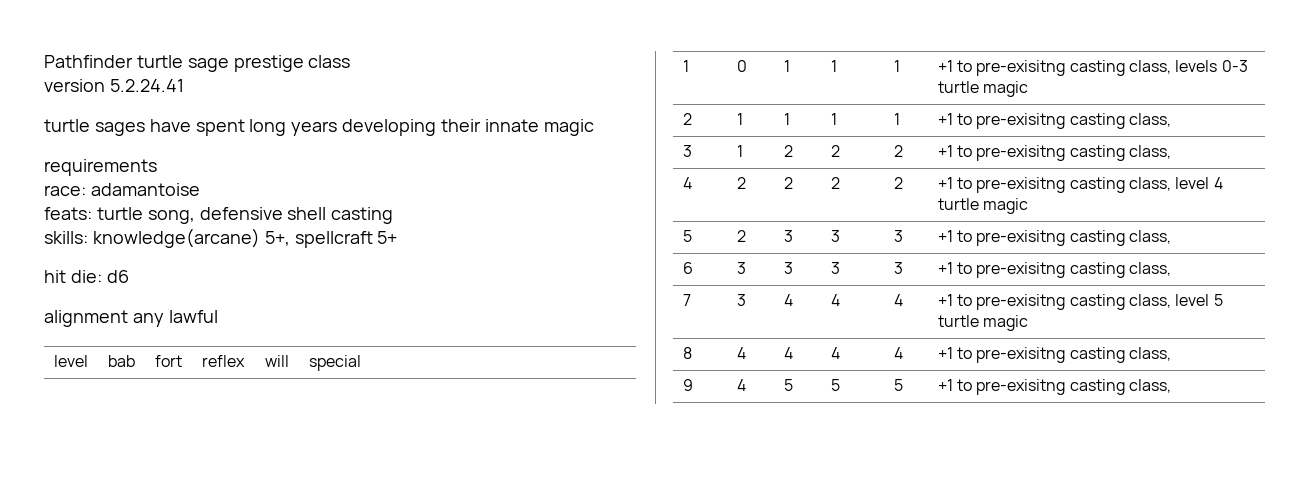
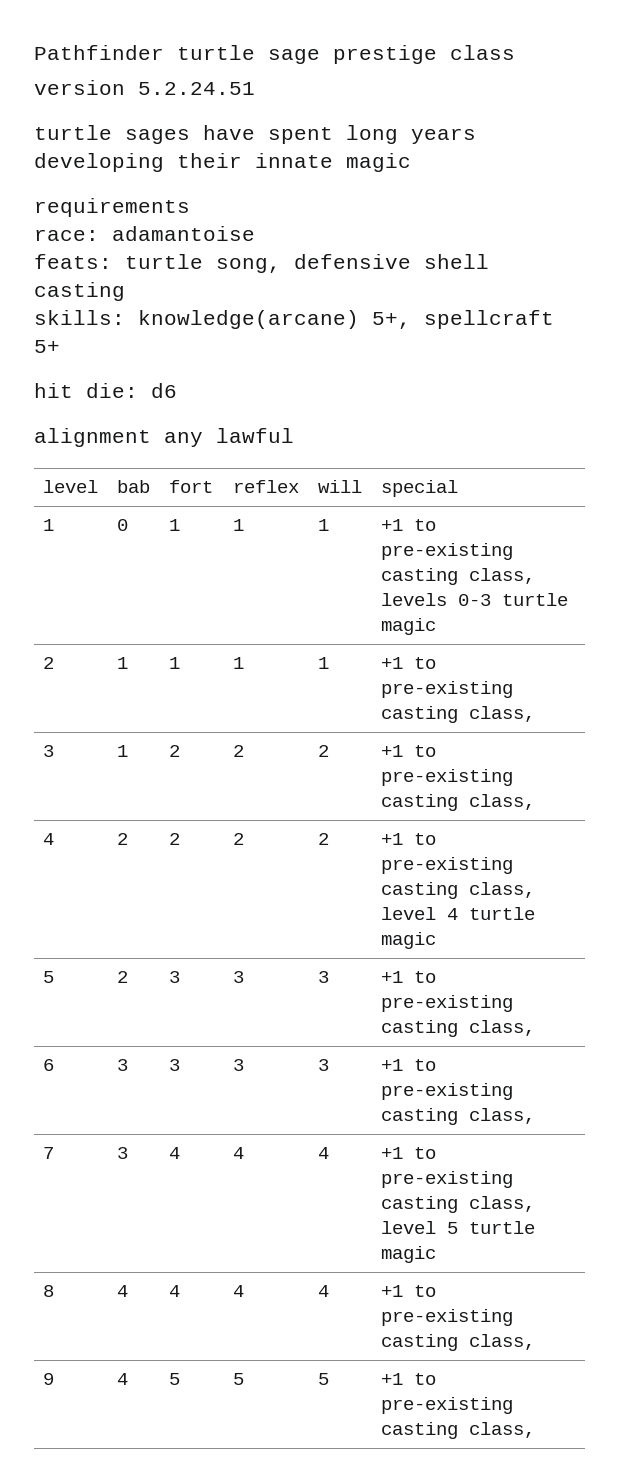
[109,79,184,92] 5.2.24.41 -> [138,82,255,95] 5.2.24.51
[976,60,1066,76] pre-exisitng -> [381,543,514,560] pre-existing
[976,113,1066,129] pre-exisitng -> [381,681,514,698] pre-existing
[976,145,1066,161] pre-exisitng -> [381,769,514,786] pre-existing
[976,177,1066,193] pre-exisitng -> [381,857,514,874] pre-existing
[976,230,1066,246] pre-exisitng -> [381,995,514,1012] pre-existing
[976,262,1066,278] pre-exisitng -> [381,1083,514,1100] pre-existing
[976,294,1066,310] pre-exisitng -> [381,1171,514,1188] pre-existing
[976,347,1066,363] pre-exisitng -> [381,1309,514,1326] pre-existing
[976,379,1066,395] pre-exisitng -> [381,1397,514,1414] pre-existing

